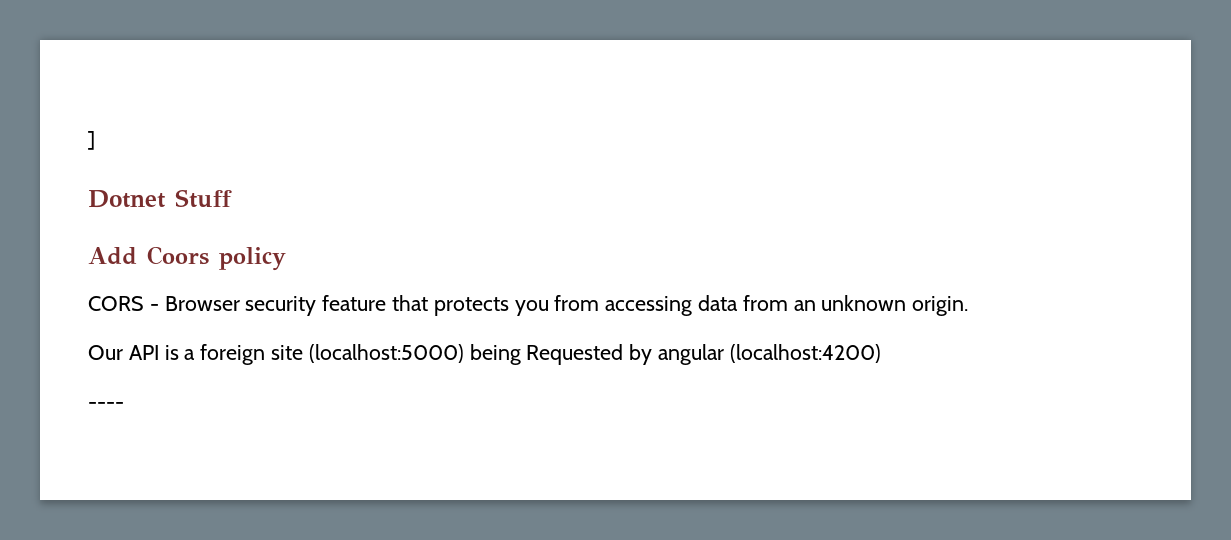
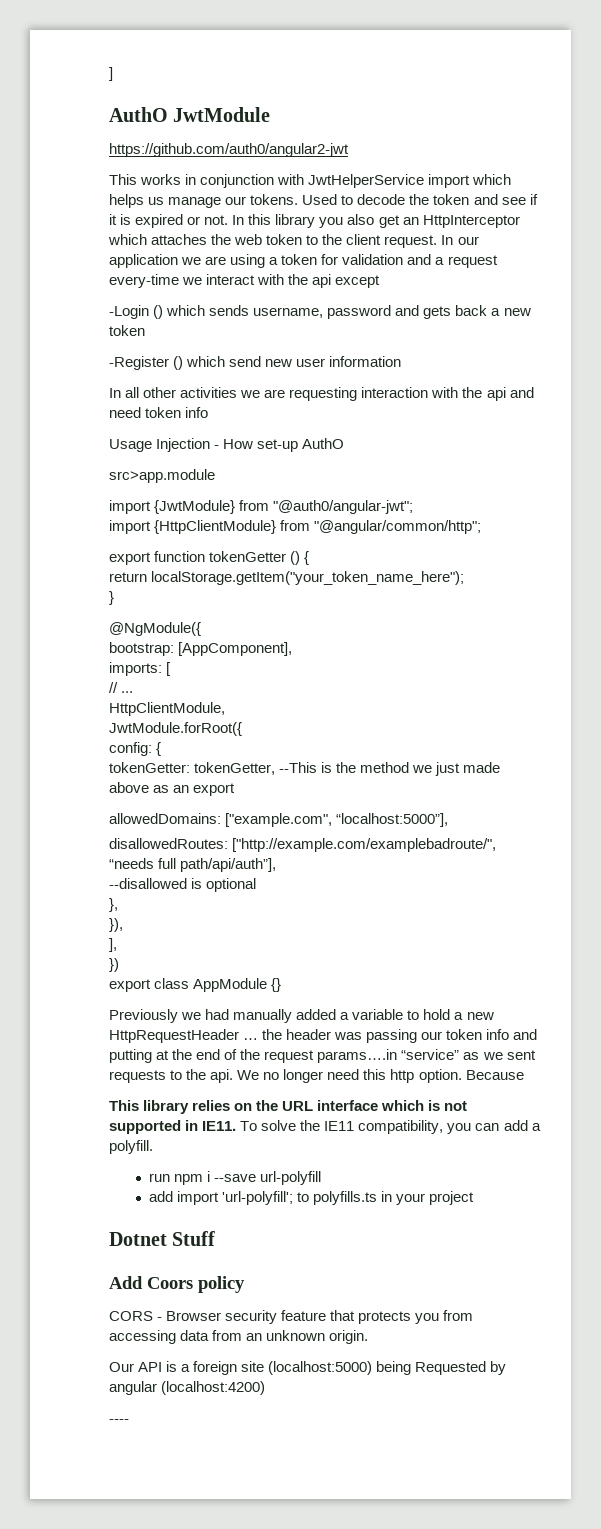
(95, 140) none -> [109,107,271,122] [109,143,349,157] [109,174,512,188] [109,194,538,208] [109,214,520,228] [108,234,479,248] [109,254,498,268] [109,274,381,288] [109,305,531,319] [109,325,145,336] [109,356,402,370] [109,387,534,401] [109,407,209,418] [109,438,345,452] [109,469,215,483] [109,500,414,514] [109,520,482,534] [109,551,310,565] [109,571,465,585] [109,591,114,605] [109,622,201,636] [109,642,293,656] [109,662,172,676] [109,682,134,693] [109,702,225,716] [109,722,242,736] [109,742,162,756] [109,762,501,776] [109,782,236,796] [109,813,449,827] [109,838,497,852] [109,858,277,872] [109,878,257,892] [109,898,118,912] [109,918,123,932] [109,938,117,952] [109,958,119,972] [109,978,282,992] [109,1009,494,1023] [109,1029,538,1043] [109,1049,536,1063] [109,1069,524,1083] [109,1100,468,1114] [109,1120,541,1134] [109,1140,153,1154] [149,1171,322,1185] [149,1191,475,1205] // AuthO JwtModule // https://github.com/auth0/angular2-jwt // This works in conjunction with JwtHelperService import which helps us manage our tokens. Used to decode the token and see if it is expired or not. In this library you also get an HttpInterceptor which attaches the web token to the client request. In our application we are using a token for validation and a request every-time we interact with the api except // -Login () which sends username, password and gets back a new token // -Register () which send new user information // In all other activities we are requesting interaction with the api and need token info // Usage Injection - How set-up AuthO // src>app.module // import {JwtModule} from "@auth0/angular-jwt"; // import {HttpClientModule} from "@angular/common/http"; // export function tokenGetter () { // return localStorage.getItem("your_token_name_here"); // } // @NgModule({ // bootstrap: [AppComponent], // imports: [ // // ... // HttpClientModule, // JwtModule.forRoot({ // config: { // tokenGetter: tokenGetter, --This is the method we just made above as an export // allowedDomains: ["example.com", “localhost:5000”], // disallowedRoutes: ["http://example.com/examplebadroute/", “needs full path/api/auth”], // --disallowed is optional // }, // }), // ], // }) // export class AppModule {} // Previously we had manually added a variable to hold a new HttpRequestHeader … the header was passing our token info and putting at the end of the request params….in “service” as we sent requests to the api. We no longer need this http option. Because // This library relies on the URL interface which is not supported in IE11. To solve the IE11 compatibility, you can add a polyfill. // run npm i --save url-polyfill // add import 'url-polyfill'; to polyfills.ts in your project

